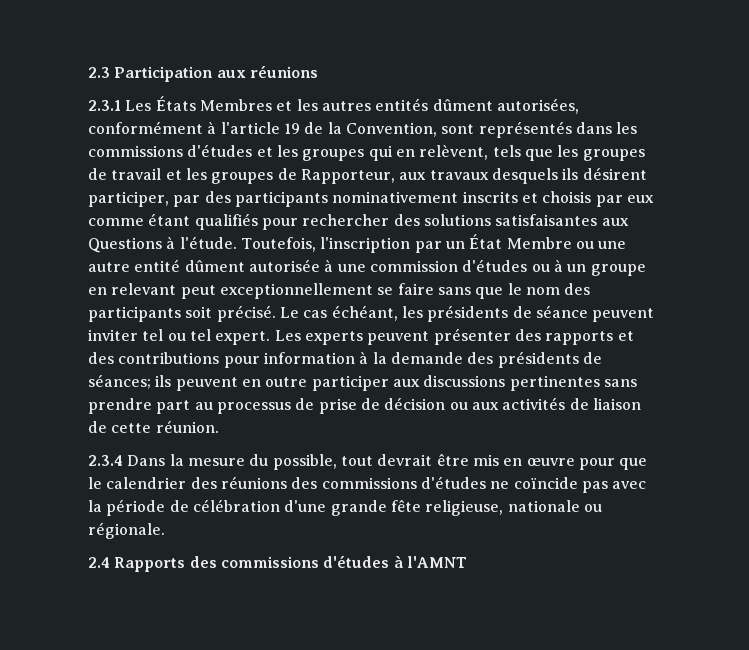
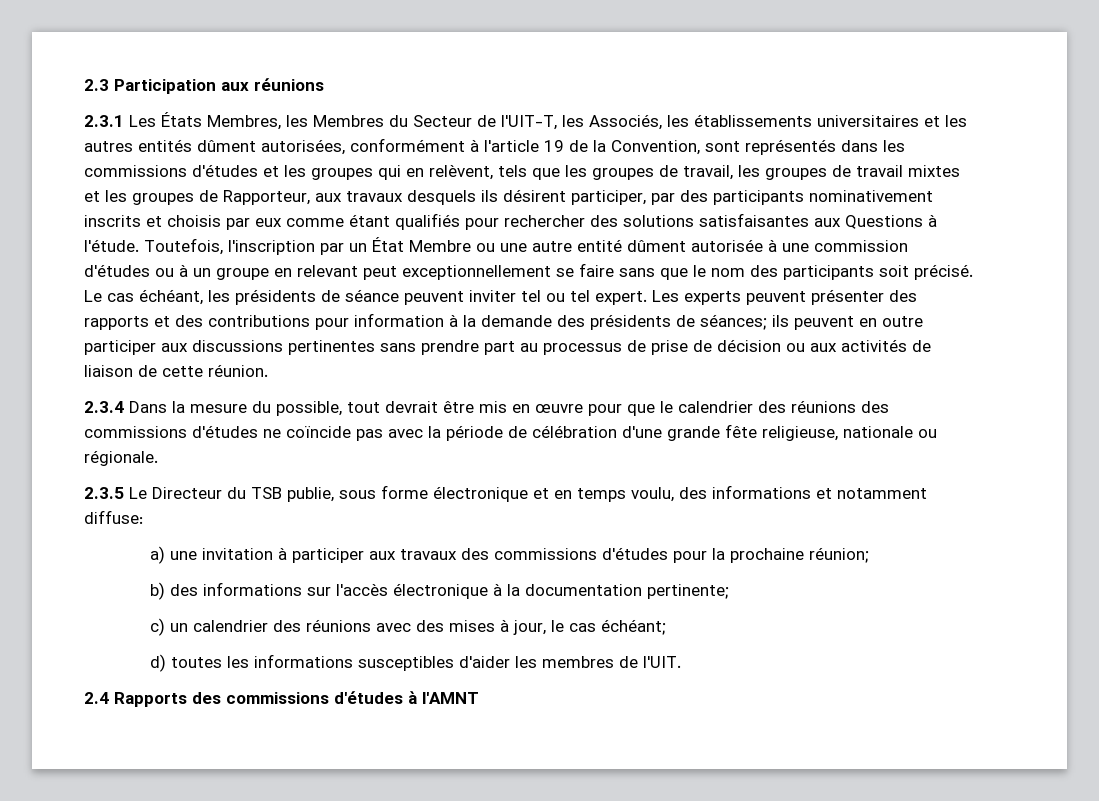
[199,99,272,111] Membres -> [207,114,919,130] Membres, les Membres du Secteur de l'UIT-T, les Associés, les établissements universitaires
[111,168,162,180] travail -> [683,165,960,180] travail, les groupes de travail mixtes
(165, 530) none -> [84,485,927,502] [84,510,143,524] [150,546,870,564] [150,582,730,600] [150,618,667,636] [150,654,682,672] // 2.3.5 Le Directeur du TSB publie, sous forme électronique et en temps voulu, des informations et notamment diffuse: // a) une invitation à participer aux travaux des commissions d'études pour la prochaine réunion; // b) des informations sur l'accès électronique à la documentation pertinente; // c) un calendrier des réunions avec des mises à jour, le cas échéant; // d) toutes les informations susceptibles d'aider les membres de l'UIT.

